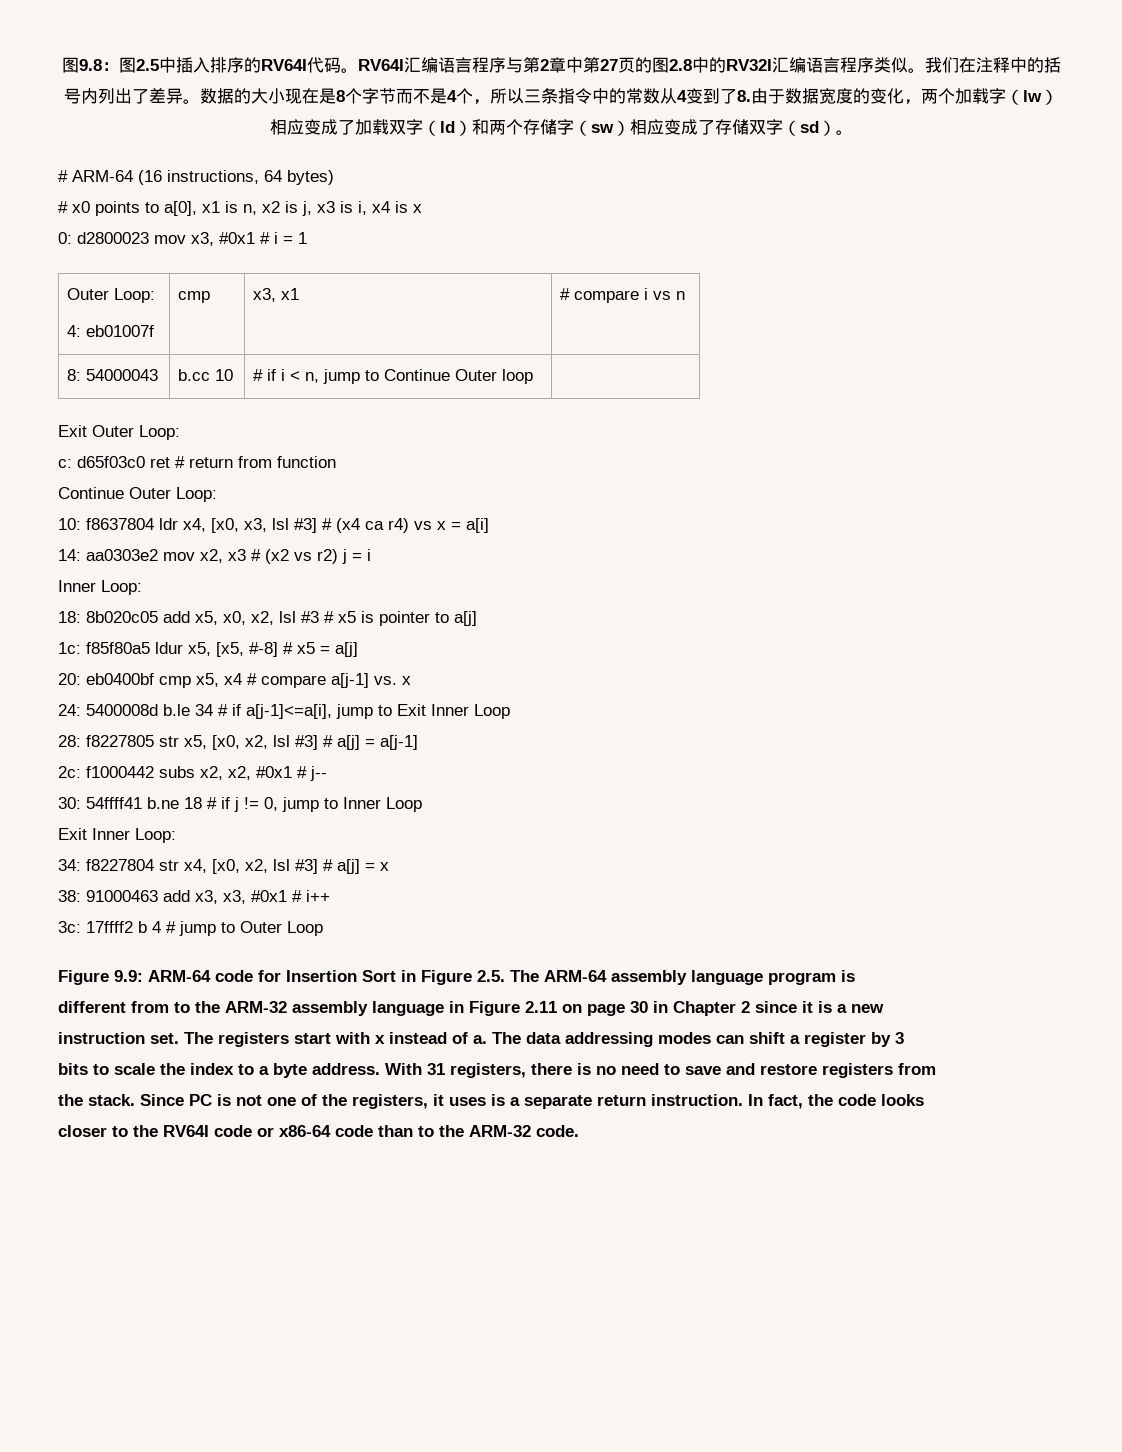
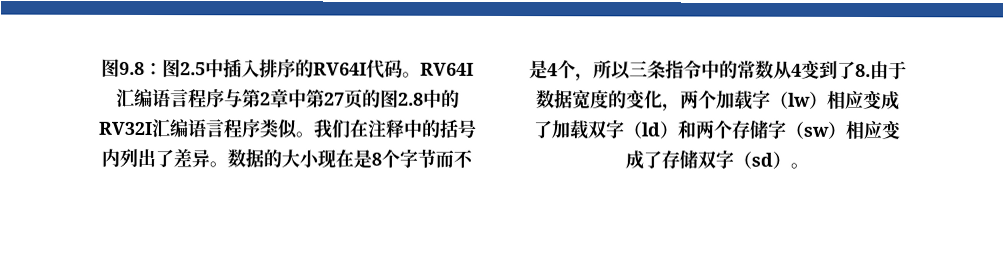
[58,170,334,185] [58,201,422,216] [58,232,307,246] [67,288,156,303] [67,325,155,337] [178,291,211,303] [253,288,300,302] [560,288,686,303] [67,369,159,381] [178,369,234,381] [253,369,534,384] [58,425,180,440] [58,456,336,468] [58,487,217,502] [58,518,489,533] [58,549,371,564] [58,580,142,595] [58,611,477,626] [58,642,358,657] [58,673,411,688] [58,704,510,719] [58,735,418,750] [58,766,327,781] [58,797,422,812] [58,828,176,843] [58,859,389,874] [58,890,330,904] [58,921,323,936] [58,970,855,985] [58,1001,884,1016] [58,1032,904,1047] [58,1063,936,1078] [58,1094,924,1109] [58,1125,579,1137] // # ARM-64 (16 instructions, 64 bytes) // # x0 points to a[0], x1 is n, x2 is j, x3 is i, x4 is x // 0: d2800023 mov x3, #0x1 # i = 1 // Outer Loop: // 4: eb01007f | cmp | x3, x1 | # compare i vs n // 8: 54000043 | b.cc 10 | # if i < n, jump to Continue Outer loop | // Exit Outer Loop: // c: d65f03c0 ret # return from function // Continue Outer Loop: // 10: f8637804 ldr x4, [x0, x3, lsl #3] # (x4 ca r4) vs x = a[i] // 14: aa0303e2 mov x2, x3 # (x2 vs r2) j = i // Inner Loop: // 18: 8b020c05 add x5, x0, x2, lsl #3 # x5 is pointer to a[j] // 1c: f85f80a5 ldur x5, [x5, #-8] # x5 = a[j] // 20: eb0400bf cmp x5, x4 # compare a[j-1] vs. x // 24: 5400008d b.le 34 # if a[j-1]<=a[i], jump to Exit Inner Loop // 28: f8227805 str x5, [x0, x2, lsl #3] # a[j] = a[j-1] // 2c: f1000442 subs x2, x2, #0x1 # j-- // 30: 54ffff41 b.ne 18 # if j != 0, jump to Inner Loop // Exit Inner Loop: // 34: f8227804 str x4, [x0, x2, lsl #3] # a[j] = x // 38: 91000463 add x3, x3, #0x1 # i++ // 3c: 17ffff2 b 4 # jump to Outer Loop // Figure 9.9: ARM-64 code for Insertion Sort in Figure 2.5. The ARM-64 assembly language program is // different from to the ARM-32 assembly language in Figure 2.11 on page 30 in Chapter 2 since it is a new // instruction set. The registers start with x instead of a. The data addressing modes can shift a register by 3 // bits to scale the index to a byte address. With 31 registers, there is no need to save and restore registers from // the stack. Since PC is not one of the registers, it uses is a separate return instruction. In fact, the code looks // closer to the RV64I code or x86-64 code than to the ARM-32 code. -> (809, 165) none

